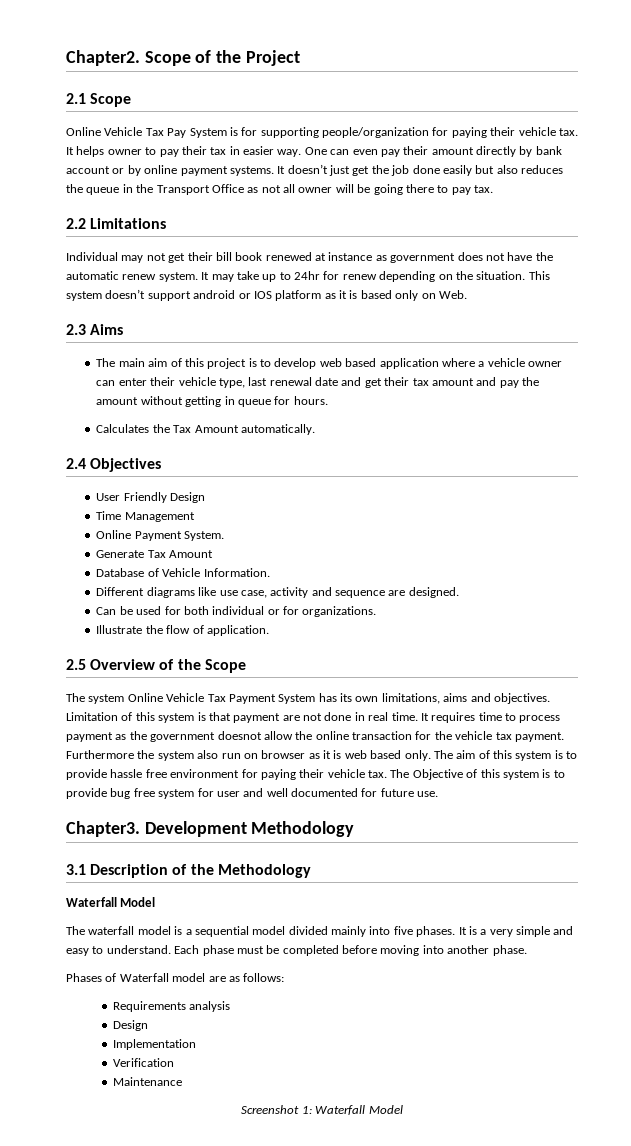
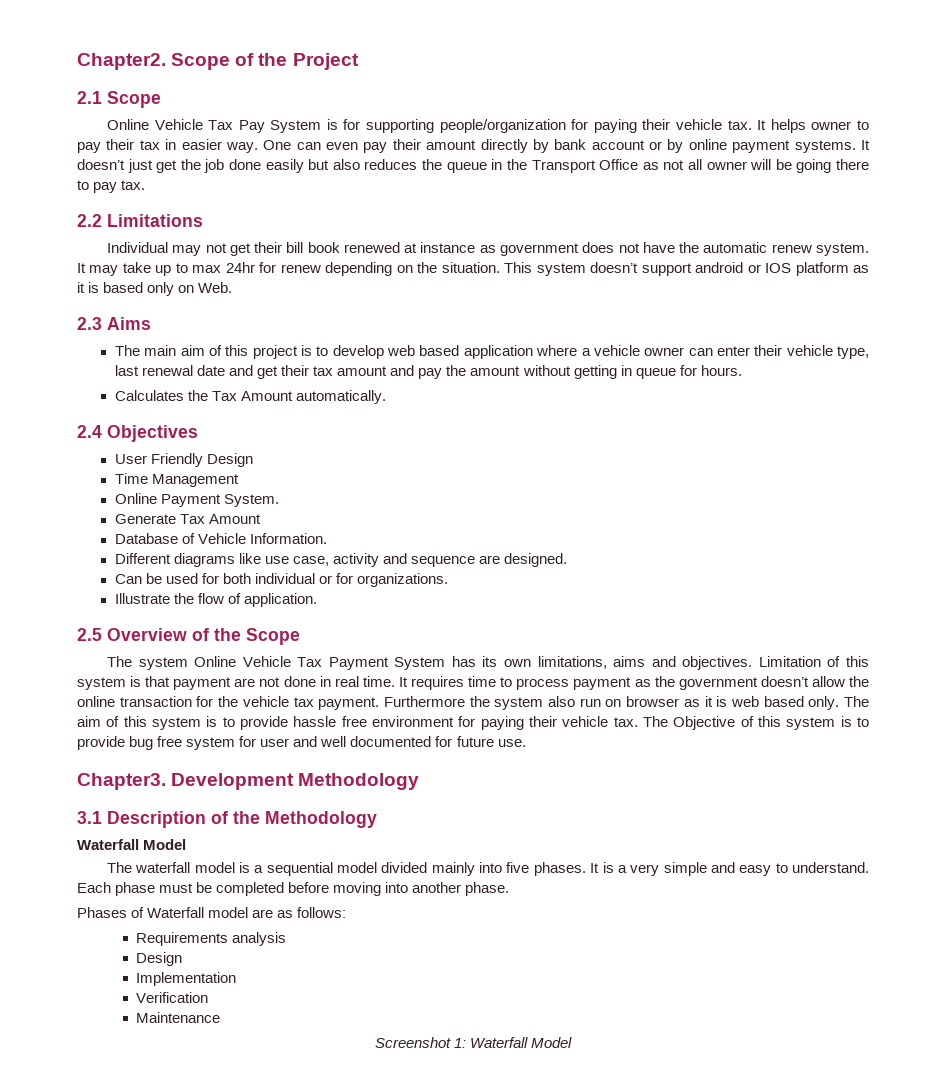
(291, 276) none -> [192,265,222,273] max
[217,731,262,740] doesnot -> [760,676,809,687] doesn’t

